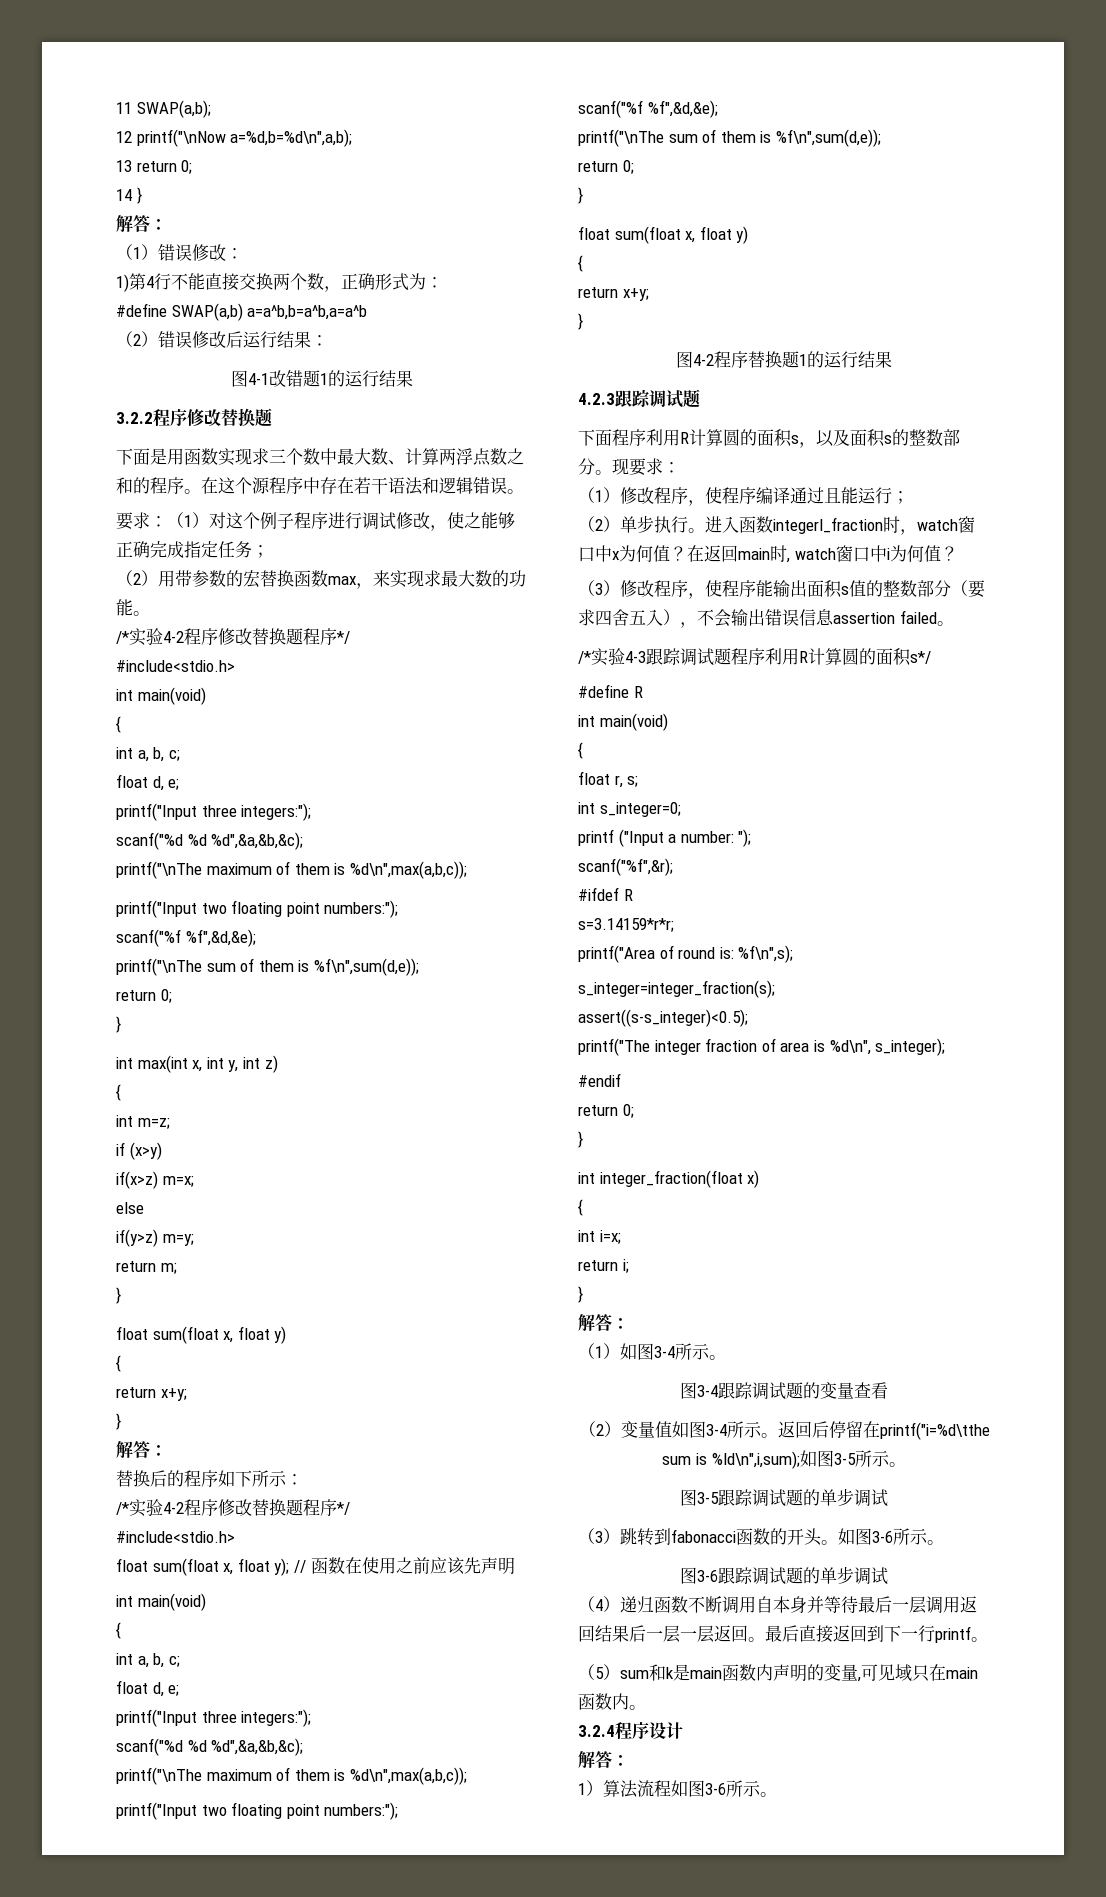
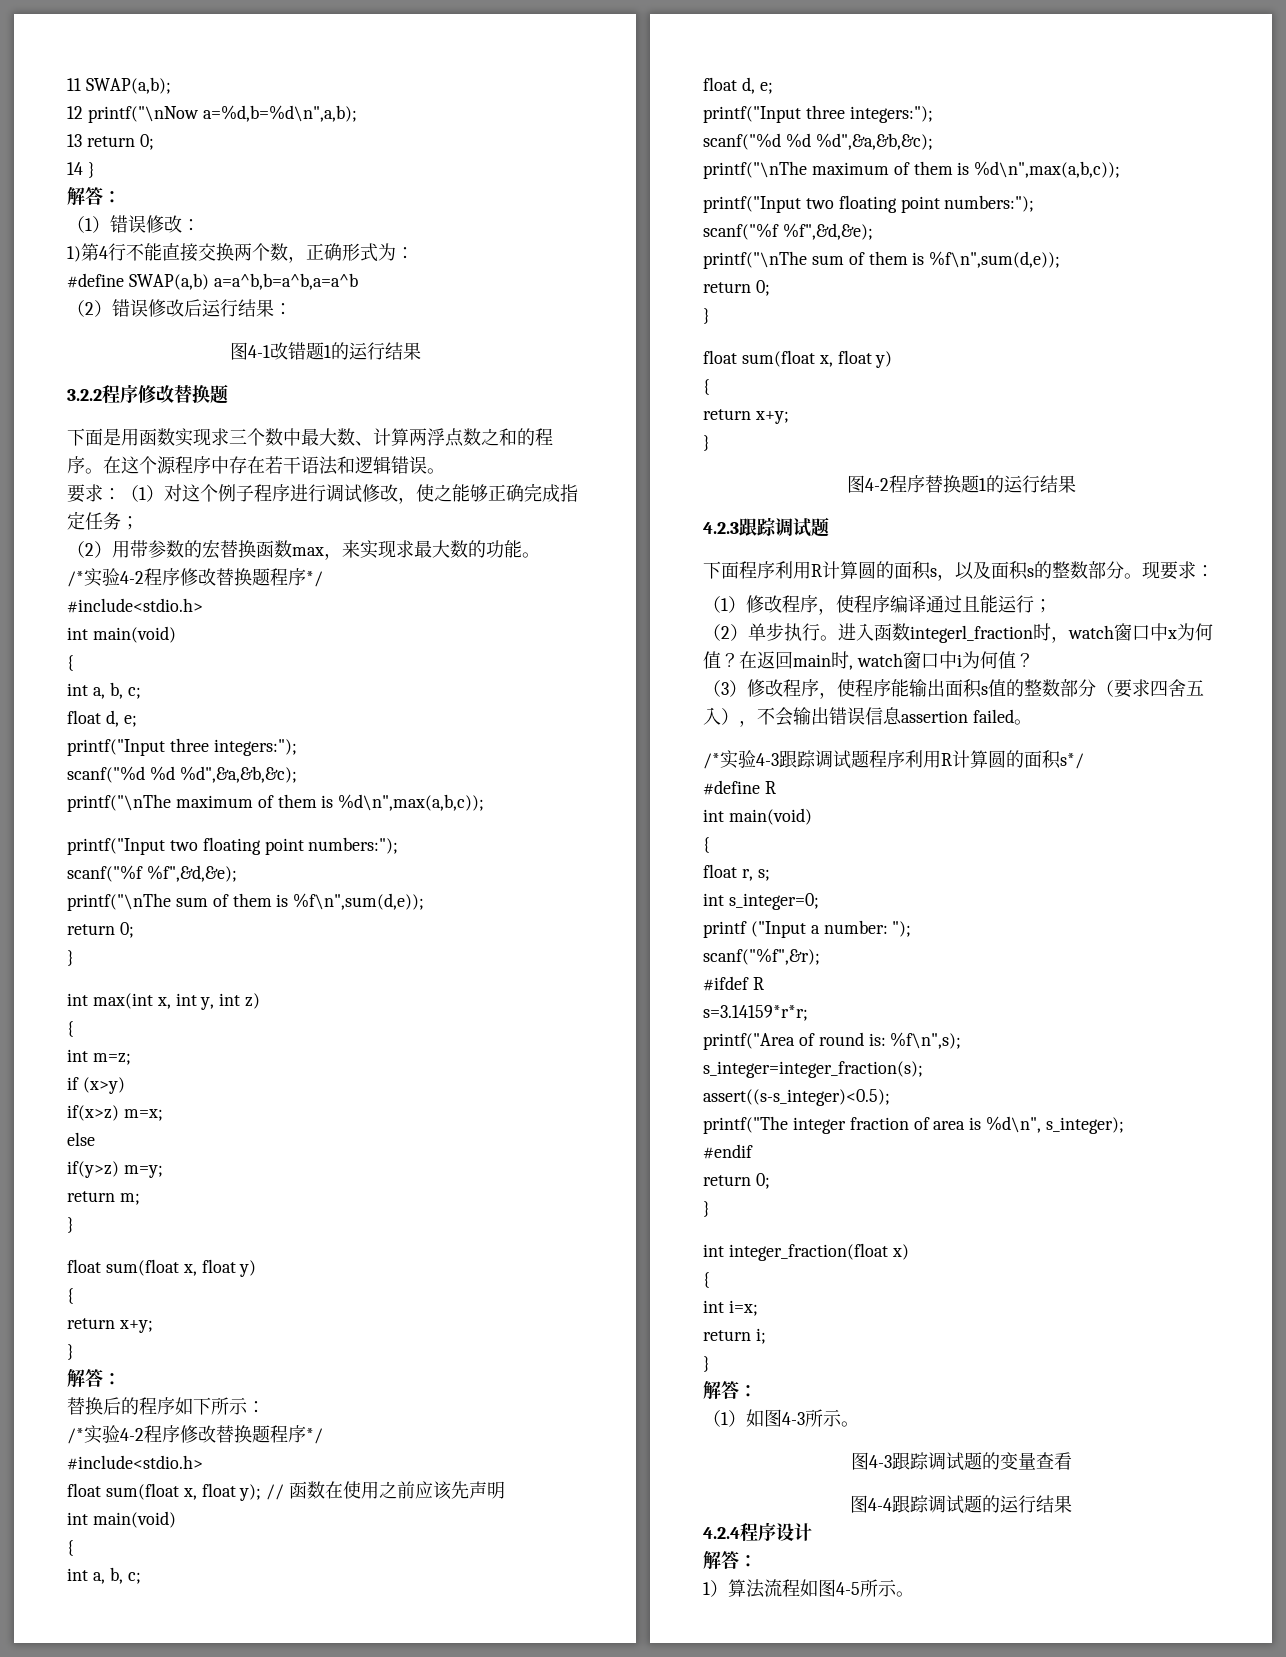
[654,1343,726,1360] [680,1382,718,1399] 3-4所示。 // 图3-4 -> [782,1409,859,1427] [850,1452,892,1470] 4-3所示。 // 图4-3
[578,1421,990,1440] [662,1450,906,1469] [680,1488,888,1507] [578,1528,944,1546] [680,1566,888,1585] [578,1596,977,1614] [578,1625,988,1643] [578,1664,978,1682] [578,1693,646,1710] [578,1725,615,1737] （2）变量值如图3-4所示。返回后停留在printf("i=%d\tthe sum is %ld\n",i,sum);如图3-5所示。 // 图3-5跟踪调试题的单步调试 // （3）跳转到fabonacci函数的开头。如图3-6所示。 // 图3-6跟踪调试题的单步调试 // （4）递归函数不断调用自本身并等待最后一层调用返回结果后一层一层返回。最后直接返回到下一行printf。 // （5）sum和k是main函数内声明的变量,可见域只在main函数内。 // 3.2.4 -> [850,1495,1072,1514] [703,1527,740,1539] 图4-4跟踪调试题的运行结果 // 4.2.4
[705,1783,726,1795] 3-6 -> [836,1582,860,1595] 4-5

